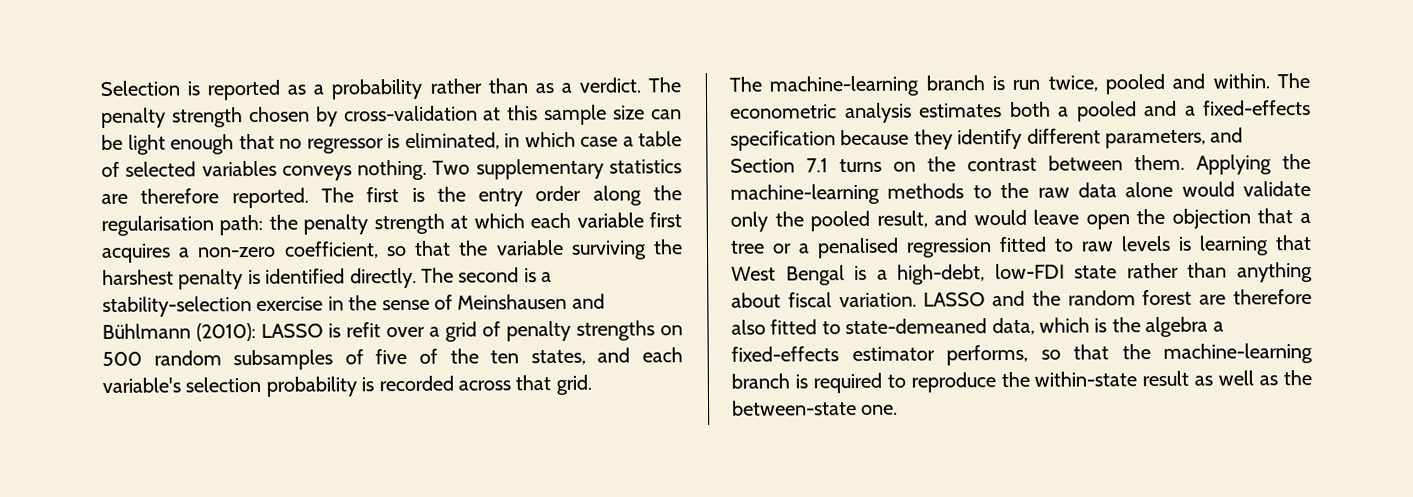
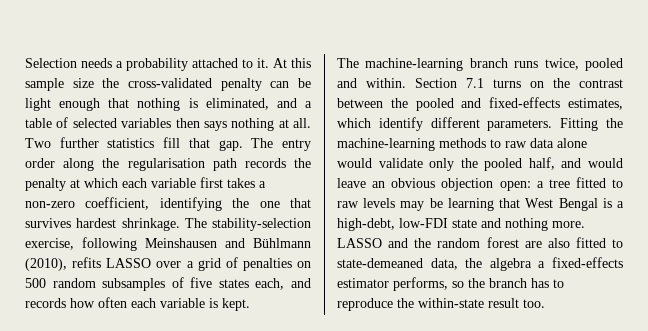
[187,77,682,101] [101,104,646,129] is reported as a probability rather than as a verdict. The penalty strength chosen by cross-validation at this sample size -> [81,58,311,71] [25,78,262,91] needs a probability attached to it. At this sample size the cross-validated penalty
[279,131,618,154] no regressor is eliminated, in which case -> [137,98,297,111] nothing is eliminated, and
[281,158,682,181] [101,186,466,209] conveys nothing. Two supplementary statistics are therefore reported. The first is the -> [175,118,311,131] [25,137,274,151] then says nothing at all. Two further statistics fill that gap. The
[219,214,264,236] path: -> [212,158,286,171] path records
[373,213,445,235] strength -> (66, 184) none
[101,243,171,264] acquires -> [227,178,255,188] takes
[385,239,683,260] [102,267,553,290] [102,293,605,318] [102,322,381,342] so that the variable surviving the harshest penalty is identified directly. The second is a stability-selection exercise in the sense of Meinshausen and Bühlmann (2010): LASSO is refit -> [159,197,311,211] [25,218,311,231] [25,237,311,251] [25,257,152,271] identifying the one that survives hardest shrinkage. The stability-selection exercise, following Meinshausen and Bühlmann (2010), refits LASSO
[506,320,655,342] penalty strengths -> [242,258,292,271] penalties
[419,347,684,366] [102,374,592,397] of the ten states, and each variable's selection probability is recorded across that grid. -> [218,278,311,290] [25,297,250,311] states each, and records how often each variable is kept.
[992,76,1041,91] is run -> [514,61,539,68] runs
[1277,72,1310,89] [730,99,1311,124] [730,127,1244,151] The econometric analysis estimates both a pooled and a fixed-effects specification because they identify different parameters, and -> (406, 83) none
[1133,154,1272,175] them. Applying -> [390,97,623,111] [337,117,599,131] the pooled and fixed-effects estimates, which identify different parameters. Fitting
[1000,182,1030,199] the -> (501, 143) none
[876,210,928,228] result, -> [528,157,555,170] half,
[1085,208,1311,230] [730,237,992,259] open the objection that a tree or a penalised regression -> [372,178,570,191] an obvious objection open: a tree
[1178,236,1192,251] is -> [400,198,443,211] may be
[1126,261,1313,283] [731,292,917,308] rather than anything about fiscal variation. -> [481,218,585,231] and nothing more.
[1233,288,1312,305] therefore -> (542, 244) none
[1039,317,1108,333] which is -> (458, 264) none
[1073,342,1313,364] [731,372,882,394] that the machine-learning branch is required -> [468,278,549,288] the branch has
[1194,369,1312,386] [732,400,899,416] as well as the between-state one. -> [523,299,545,308] too.

